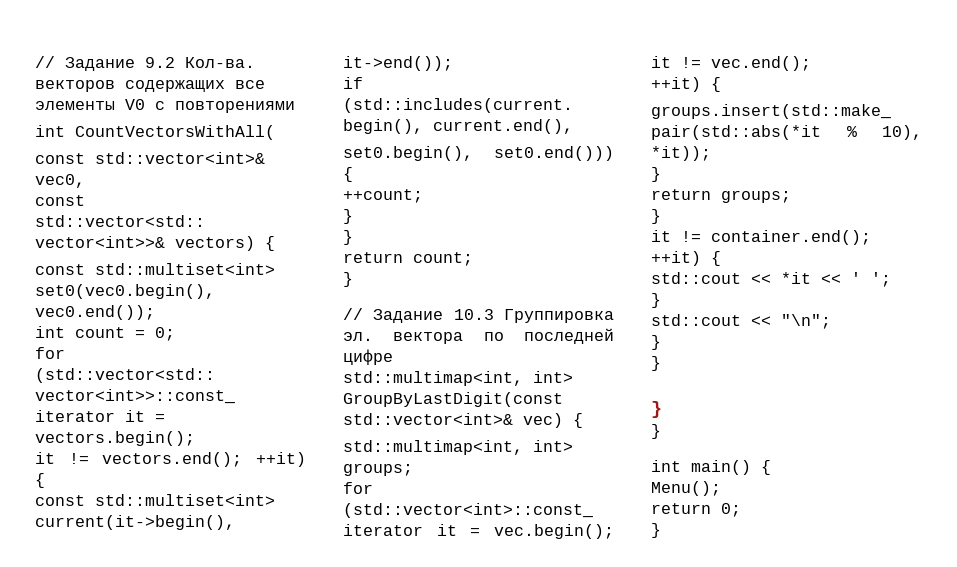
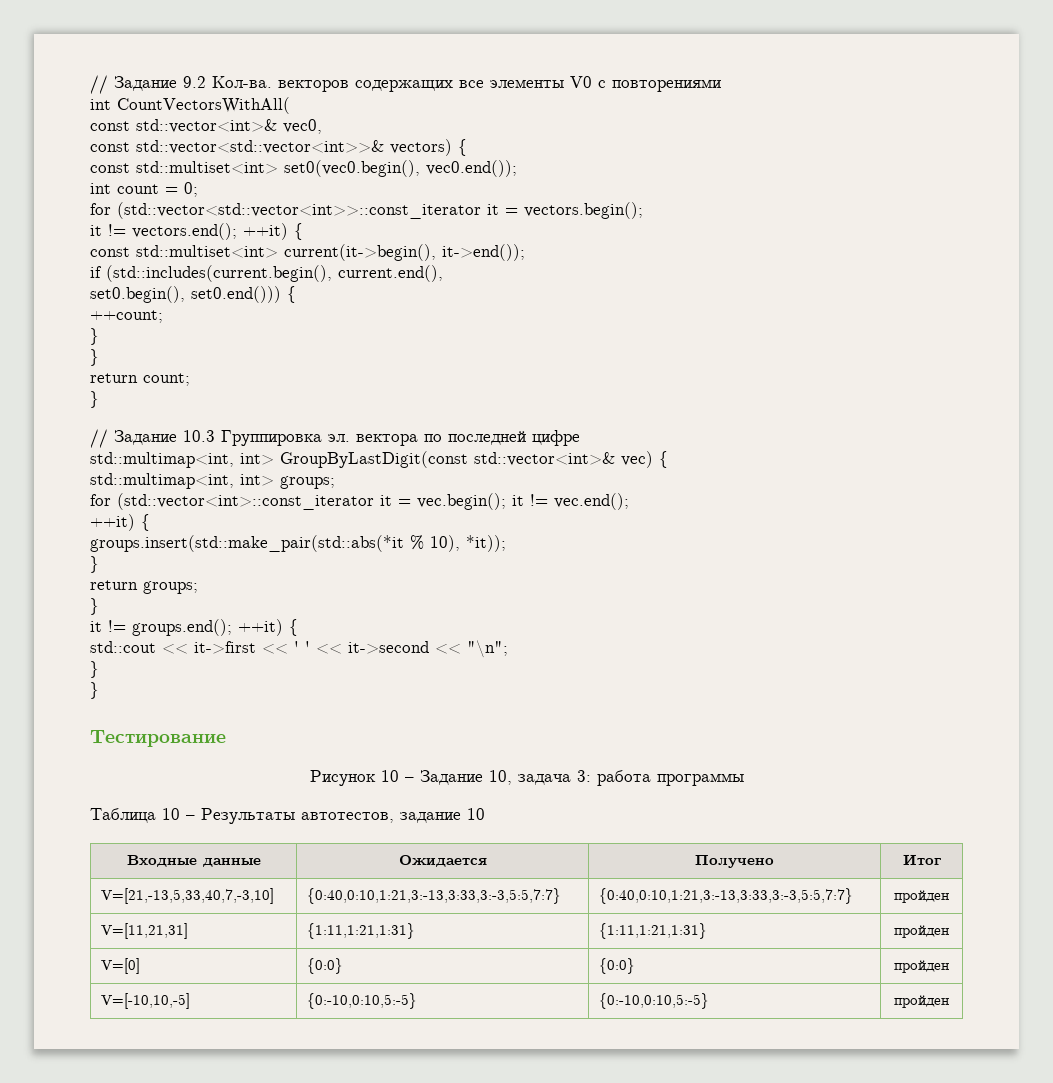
[711,230,871,245] container.end(); -> [132,619,232,636] groups.end();
[781,272,811,284] *it -> [194,641,256,654] it->first
[871,272,891,287] [651,293,661,308] [651,314,741,326] '; // } // std::cout -> [305,641,429,654] ' << it->second
[651,401,662,418] [651,424,661,439] [651,460,771,475] [651,481,721,496] [651,503,741,517] [651,523,661,538] } // } // int main() { // Menu(); // return 0; // } -> [90,730,226,747] [309,770,744,786] [90,808,485,824] [126,855,261,867] [398,855,487,867] [695,855,774,868] [902,854,941,865] [100,888,274,904] [306,888,561,904] [598,888,853,904] [894,890,949,903] [100,923,188,939] [306,923,415,939] [598,923,707,939] [894,925,949,938] [100,958,140,974] [306,958,343,974] [598,958,635,974] [894,960,949,973] [100,993,190,1009] [306,993,417,1009] [598,993,709,1009] [894,995,949,1008] Тестирование // Рисунок 10 – Задание 10, задача 3: работа программы // Таблица 10 – Результаты автотестов, задание 10 // Входные данные | Ожидается | Получено | Итог // V=[21,-13,5,33,40,7,-3,10] | {0:40,0:10,1:21,3:-13,3:33,3:-3,5:5,7:7} | {0:40,0:10,1:21,3:-13,3:33,3:-3,5:5,7:7} | пройден // V=[11,21,31] | {1:11,1:21,1:31} | {1:11,1:21,1:31} | пройден // V=[0] | {0:0} | {0:0} | пройден // V=[-10,10,-5] | {0:-10,0:10,5:-5} | {0:-10,0:10,5:-5} | пройден

